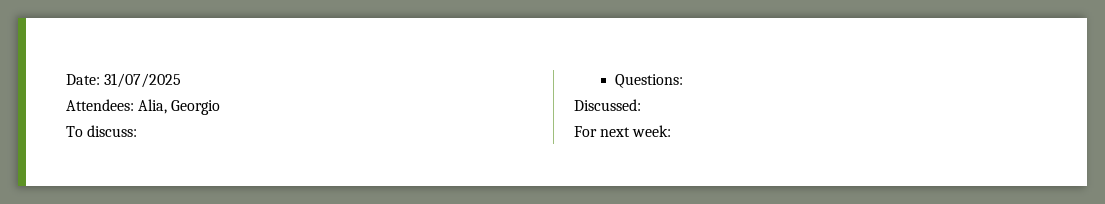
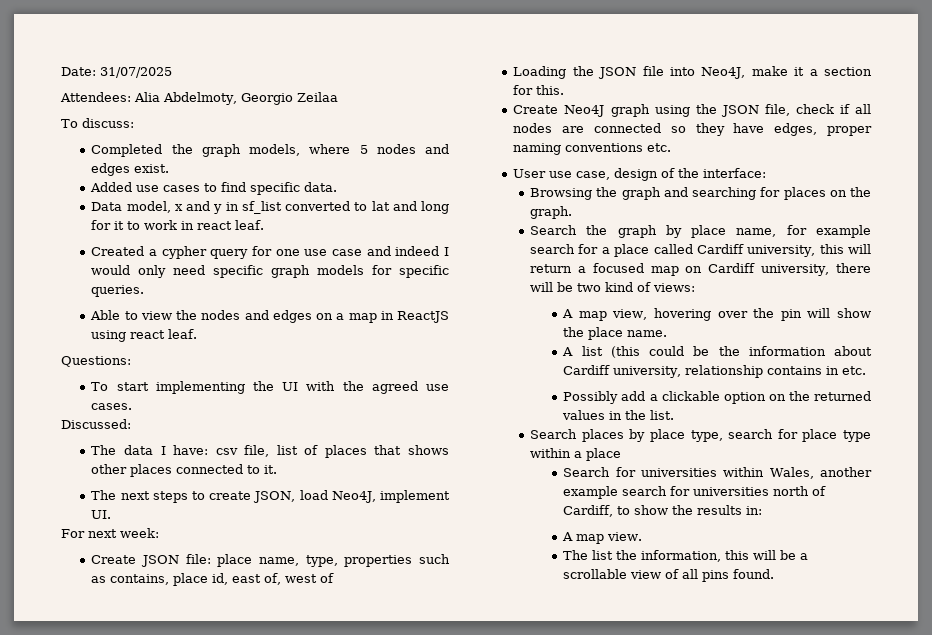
[138,99,168,114] Alia, -> [134,92,237,105] Alia Abdelmoty,
(221, 107) none -> [296,92,338,102] Zeilaa
[614,74,683,88] [574,99,641,111] [574,125,672,137] Questions: // Discussed: // For next week: -> [91,144,450,157] [91,163,170,176] [90,182,338,195] [91,201,450,214] [91,220,265,230] [91,246,449,259] [91,265,449,278] [91,285,145,297] [90,310,450,323] [91,329,198,342] [61,356,131,367] [91,381,450,394] [91,403,133,410] [61,419,131,429] [91,445,450,458] [91,464,278,477] [91,490,451,503] [91,510,112,519] [61,528,159,538] [91,554,450,567] [91,573,335,586] [513,66,873,79] [513,85,565,95] [513,104,871,117] [513,123,872,136] [513,143,672,155] [513,168,767,181] [530,187,871,200] [530,206,573,219] [530,225,871,238] [530,244,871,257] [530,263,871,276] [530,282,696,292] [562,308,871,321] [563,327,668,340] [562,346,872,358] [563,365,867,378] [563,391,871,404] [562,410,675,420] [530,429,871,442] [530,448,622,461] [563,467,872,479] [563,486,827,499] [563,505,763,517] [562,532,643,544] [563,550,809,562] [563,569,775,582] Completed the graph models, where 5 nodes and edges exist. // Added use cases to find specific data. // Data model, x and y in sf_list converted to lat and long for it to work in react leaf. // Created a cypher query for one use case and indeed I would only need specific graph models for specific queries. // Able to view the nodes and edges on a map in ReactJS using react leaf. // Questions: // To start implementing the UI with the agreed use cases. // Discussed: // The data I have: csv file, list of places that shows other places connected to it. // The next steps to create JSON, load Neo4J, implement UI. // For next week: // Create JSON file: place name, type, properties such as contains, place id, east of, west of // Loading the JSON file into Neo4J, make it a section for this. // Create Neo4J graph using the JSON file, check if all nodes are connected so they have edges, proper naming conventions etc. // User use case, design of the interface: // Browsing the graph and searching for places on the graph. // Search the graph by place name, for example search for a place called Cardiff university, this will return a focused map on Cardiff university, there will be two kind of views: // A map view, hovering over the pin will show the place name. // A list (this could be the information about Cardiff university, relationship contains in etc. // Possibly add a clickable option on the returned values in the list. // Search places by place type, search for place type within a place // Search for universities within Wales, another example search for universities north of Cardiff, to show the results in: // A map view. // The list the information, this will be a scrollable view of all pins found.

